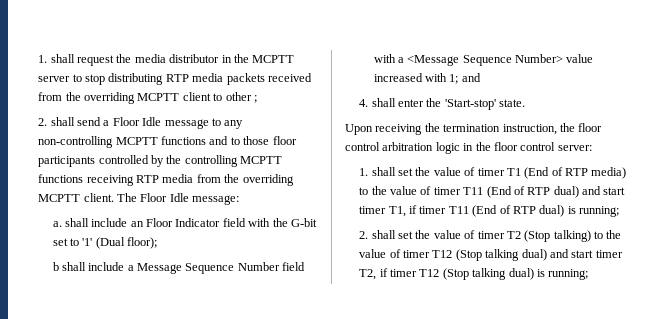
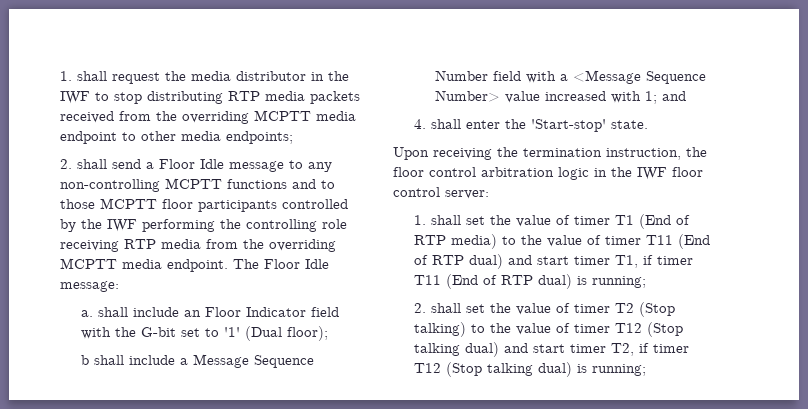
[252,55,295,63] [38,76,71,82] MCPTT server -> [60,91,91,104] IWF
[182,92,257,103] client to other ; -> [316,111,357,121] [60,131,294,144] media endpoint to other media endpoints;
(270, 140) none -> [100,198,158,209] MCPTT
[184,155,283,167] [38,174,84,183] controlling MCPTT functions -> [107,219,348,232] IWF performing the controlling role
[83,193,114,202] client. -> [122,259,229,272] media endpoint.
(491, 146) none -> [637,167,667,180] IWF

